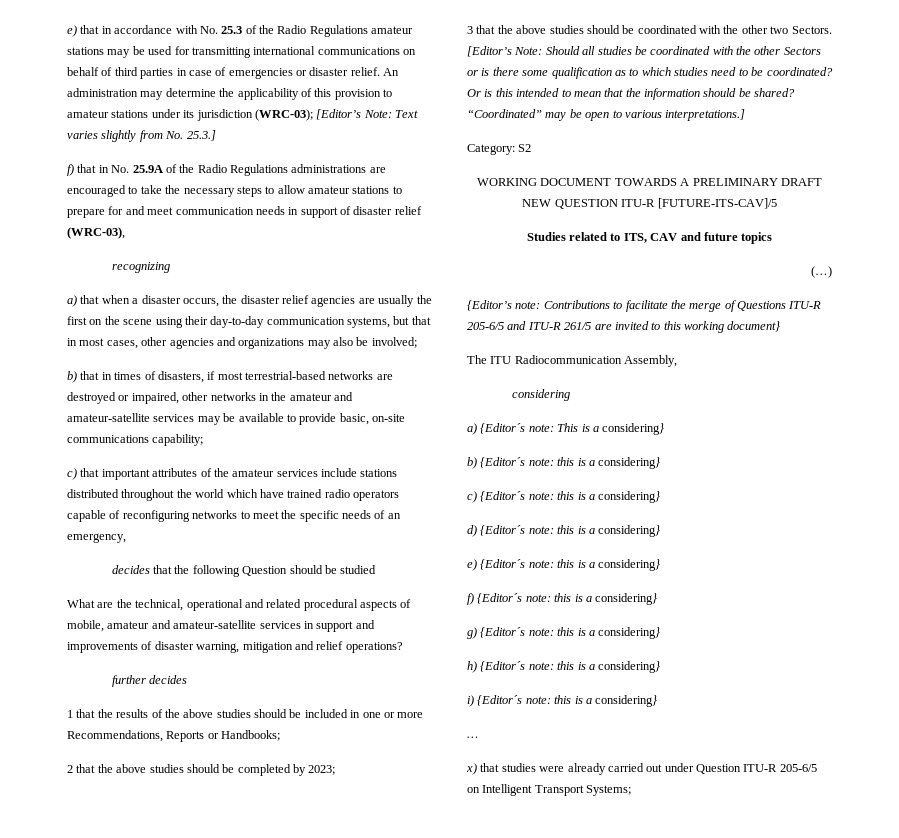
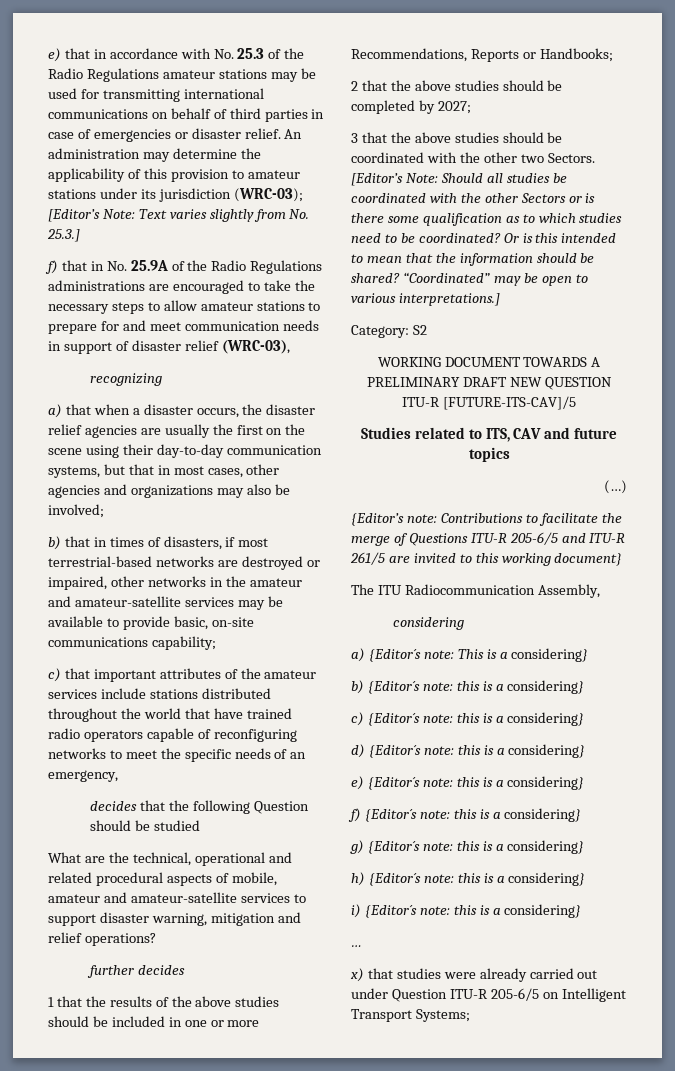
[226,489,258,498] which -> [184,708,210,719] that
[303,620,375,632] [67,641,153,653] in support and improvements of -> [293,894,306,903] [48,914,96,926] to support
[308,765,336,775] 2023; -> [437,101,471,114] 2027;

